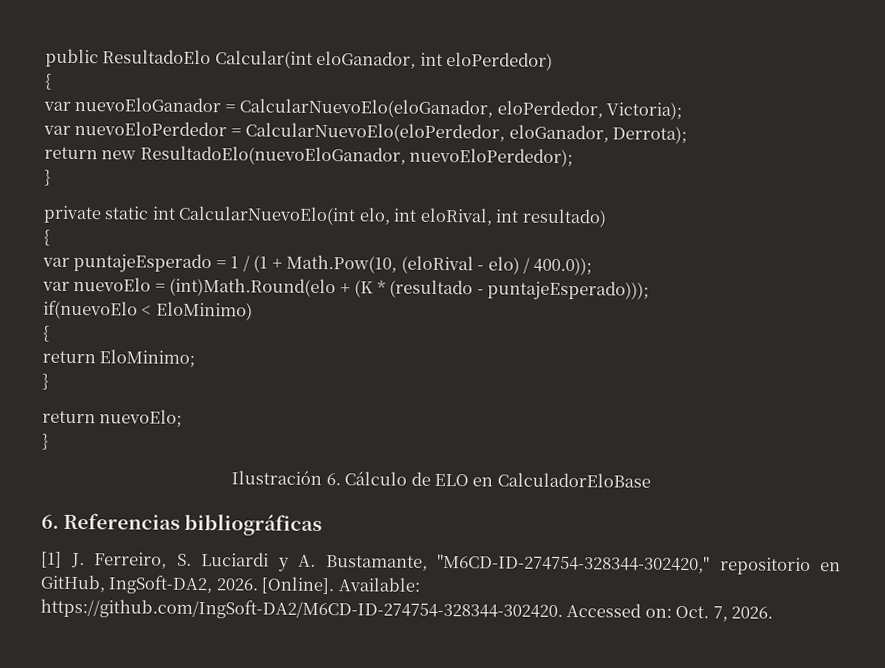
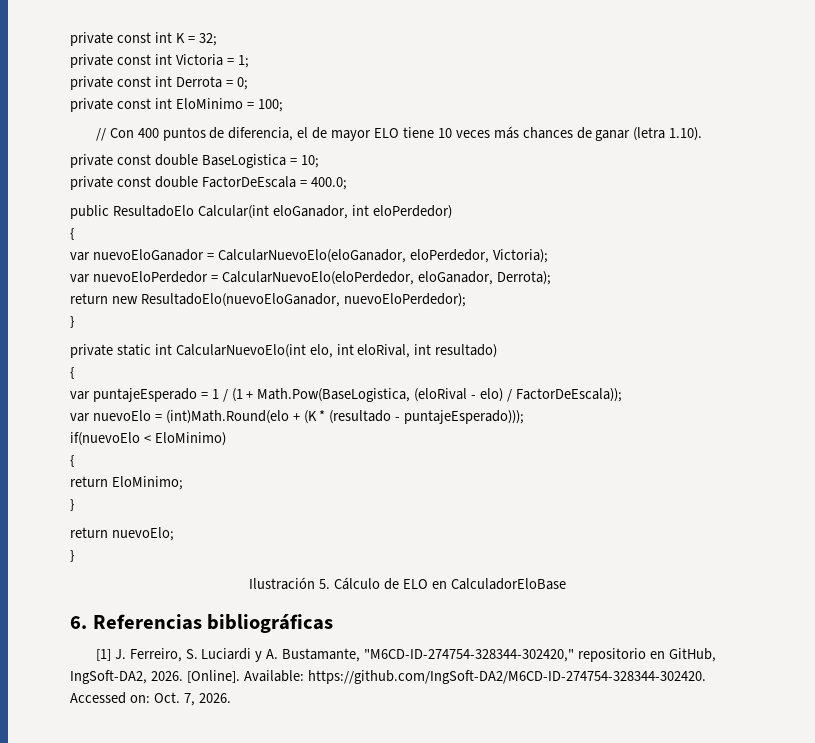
(45, 58) none -> [70,32,217,46] [70,54,249,68] [70,76,248,90] [70,98,283,112] [95,126,703,141] [70,154,319,168] [70,176,347,190] private const int K = 32; // private const int Victoria = 1; // private const int Derrota = 0; // private const int EloMinimo = 100; // // Con 400 puntos de diferencia, el de mayor ELO tiene 10 veces más chances de ganar (letra 1.10). // private const double BaseLogistica = 10; // private const double FactorDeEscala = 400.0; //
[286,254,398,274] Math.Pow(10, -> [257,388,411,402] Math.Pow(BaseLogistica,
[533,256,593,276] 400.0)); -> [515,388,622,402] FactorDeEscala));
[325,473,341,486] 6. -> [319,579,331,589] 5.

